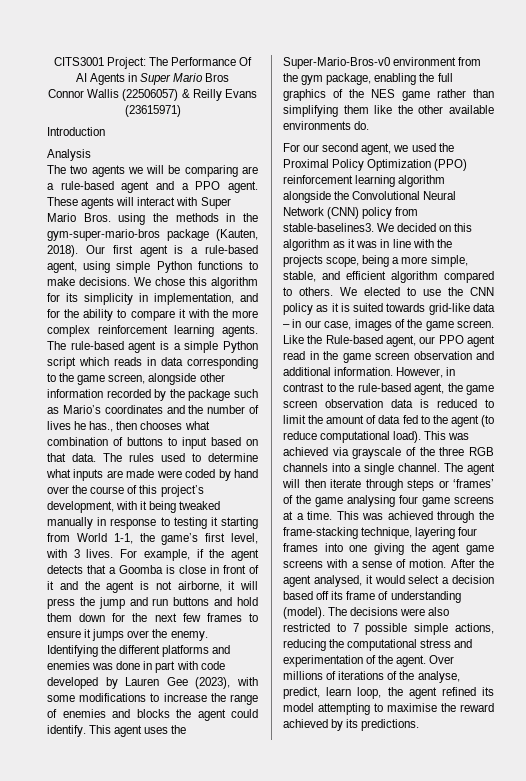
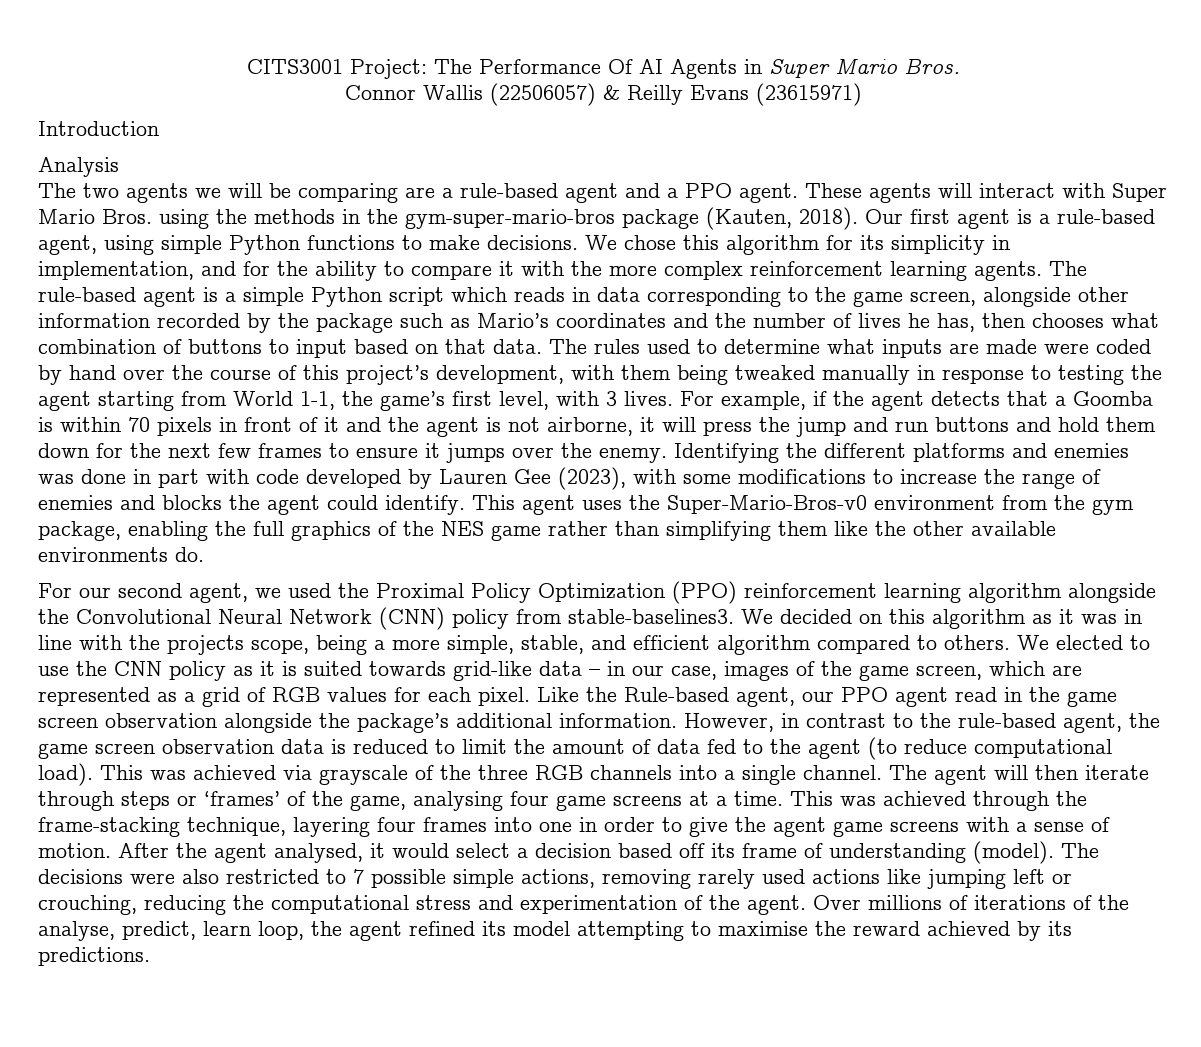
[205,73,230,82] Bros -> [903,58,960,74] Bros.
[89,421,114,432] has., -> [937,313,975,332] has,
[140,501,148,510] it -> [621,365,671,380] them
[210,517,218,526] it -> [1131,365,1162,380] [38,391,91,411] the agent
[179,565,206,574] close -> [60,417,212,436] within 70 pixels
[457,320,494,328] screen. -> [916,661,1082,680] [38,687,530,707] screen, which are represented as a grid of RGB values for each pixel.
[476,351,494,360] and -> [224,713,449,733] alongside the package’s
[315,497,343,507] game -> [350,795,406,811] game,
[374,543,404,555] giving -> [579,817,728,837] in order to give
(494, 628) none -> [602,869,1072,889] [38,895,137,915] removing rarely used actions like jumping left or crouching,

